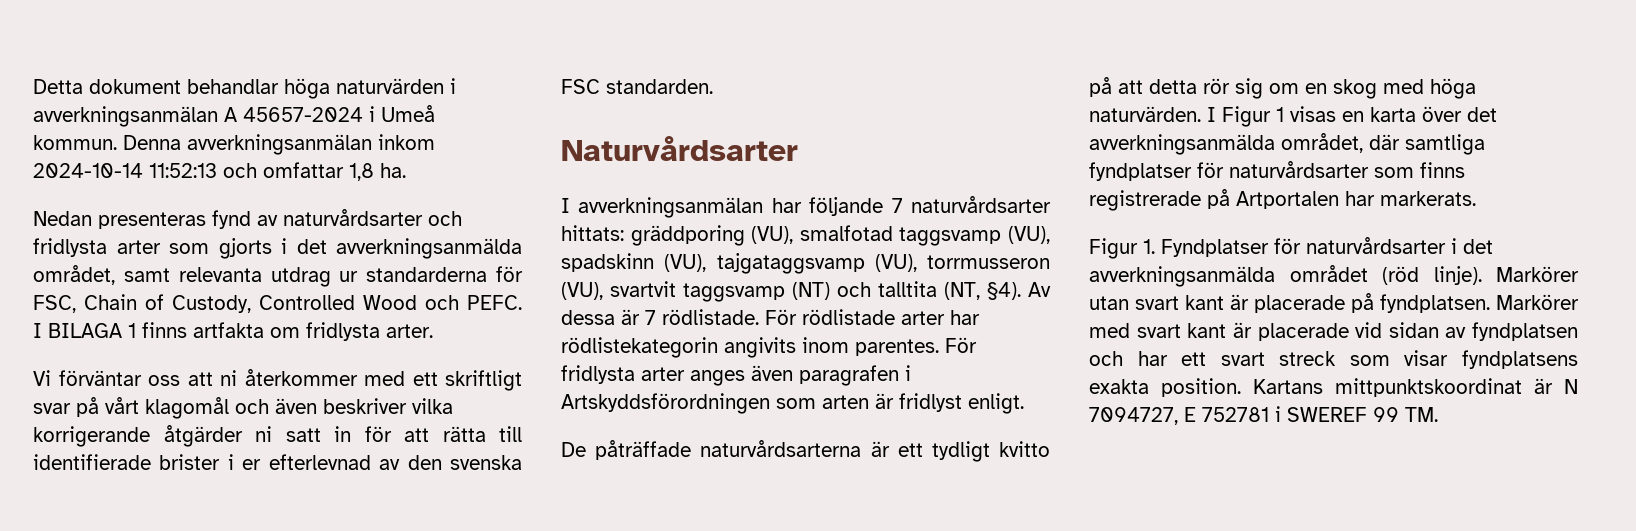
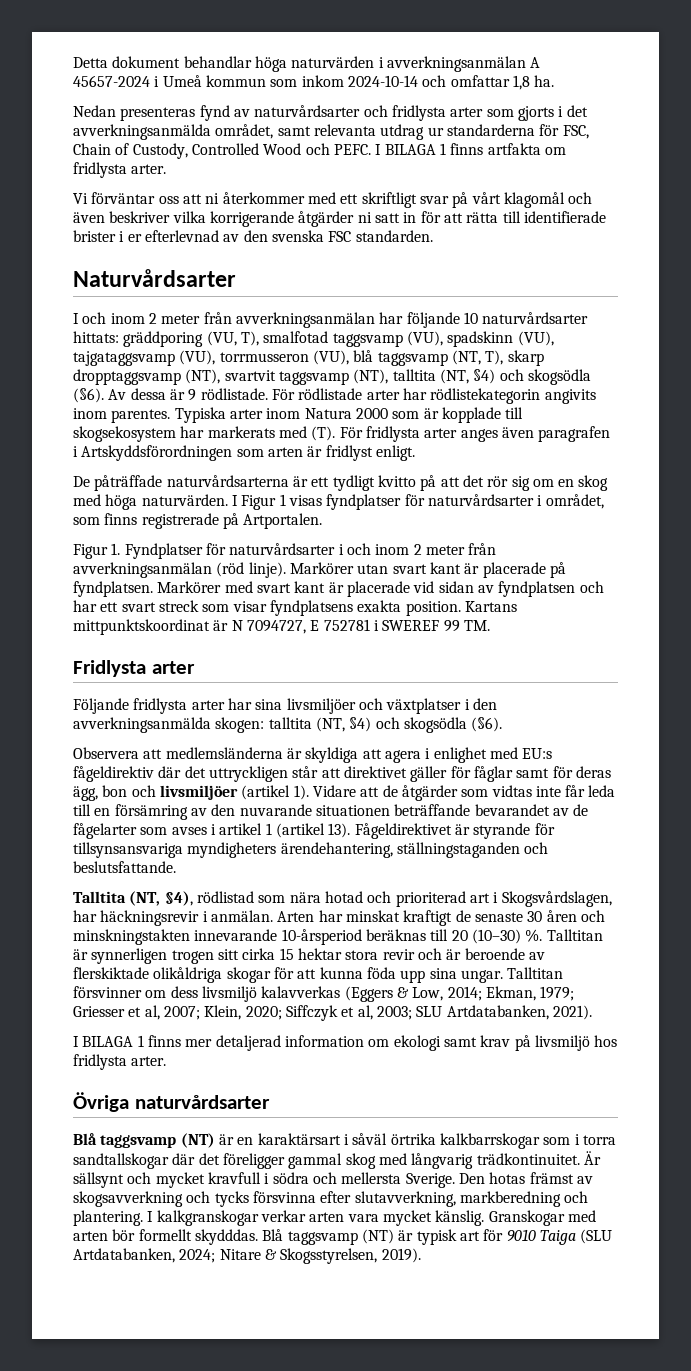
[33,134,372,155] kommun. Denna avverkningsanmälan -> [205,75,298,87] kommun som
[149,163,217,178] 11:52:13 -> (418, 81) none
(570, 205) none -> [82,312,232,324] och inom 2 meter från
[891,198,903,213] 7 -> [463,312,478,324] 10
[751,226,794,244] (VU), -> [206,331,259,346] (VU, T),
[610,281,1021,302] svartvit taggsvamp (NT) och talltita (NT, §4). -> [353,350,544,366] [73,369,591,385] [73,388,104,403] blå taggsvamp (NT, T), skarp dropptaggsvamp (NT), svartvit taggsvamp (NT), talltita (NT, §4) och skogsödla (§6).
[645,310,656,325] 7 -> [188,389,197,401] 9
(939, 347) none -> [174,407,524,423] [73,426,336,442] Typiska arter inom Natura 2000 som är kopplade till skogsekosystem har markerats med (T).
[1149,79,1197,94] detta -> [462,475,484,487] det
[1342,106,1497,122] [1089,133,1485,155] en karta över det avverkningsanmälda området, där samtliga -> (322, 500) none
(1369, 169) none -> [537,494,604,509] i området,
[1236,191,1476,209] Artportalen har markerats. -> [243,513,323,529] Artportalen.
[1463,239,1493,254] [1089,265,1368,287] det avverkningsanmälda området -> [346,543,497,555] [73,562,212,578] och inom 2 meter från avverkningsanmälan
(1438, 414) none -> [73,660,195,677] [73,698,497,714] [73,717,503,733] [73,747,553,763] [73,766,611,782] [73,785,616,801] [73,804,589,820] [73,823,555,839] [73,842,549,858] [73,861,176,873] [73,891,612,907] [73,910,605,926] [73,929,603,945] [73,948,545,964] [73,967,564,983] [73,986,575,1002] [73,1005,592,1021] [73,1035,618,1051] [73,1054,167,1070] [73,1092,270,1112] [73,1133,616,1149] [73,1151,601,1169] [73,1172,593,1188] [73,1191,589,1207] [73,1210,596,1226] [73,1229,613,1245] [73,1248,421,1264] // Fridlysta arter // Följande fridlysta arter har sina livsmiljöer och växtplatser i den avverkningsanmälda skogen: talltita (NT, §4) och skogsödla (§6). // Observera att medlemsländerna är skyldiga att agera i enlighet med EU:s fågeldirektiv där det uttryckligen står att direktivet gäller för fåglar samt för deras ägg, bon och livsmiljöer (artikel 1). Vidare att de åtgärder som vidtas inte får leda till en försämring av den nuvarande situationen beträffande bevarandet av de fågelarter som avses i artikel 1 (artikel 13). Fågeldirektivet är styrande för tillsynsansvariga myndigheters ärendehantering, ställningstaganden och beslutsfattande. // Talltita (NT, §4), rödlistad som nära hotad och prioriterad art i Skogsvårdslagen, har häckningsrevir i anmälan. Arten har minskat kraftigt de senaste 30 åren och minskningstakten innevarande 10-årsperiod beräknas till 20 (10–30) %. Talltitan är synnerligen trogen sitt cirka 15 hektar stora revir och är beroende av flerskiktade olikåldriga skogar för att kunna föda upp sina ungar. Talltitan försvinner om dess livsmiljö kalavverkas (Eggers & Low, 2014; Ekman, 1979; Griesser et al, 2007; Klein, 2020; Siffczyk et al, 2003; SLU Artdatabanken, 2021). // I BILAGA 1 finns mer detaljerad information om ekologi samt krav på livsmiljö hos fridlysta arter. // Övriga naturvårdsarter // Blå taggsvamp (NT) är en karaktärsart i såväl örtrika kalkbarrskogar som i torra sandtallskogar där det föreligger gammal skog med långvarig trädkontinuitet. Är sällsynt och mycket kravfull i södra och mellersta Sverige. Den hotas främst av skogsavverkning och tycks försvinna efter slutavverkning, markberedning och plantering. I kalkgranskogar verkar arten vara mycket känslig. Granskogar med arten bör formellt skydddas. Blå taggsvamp (NT) är typisk art för 9010 Taiga (SLU Artdatabanken, 2024; Nitare & Skogsstyrelsen, 2019).

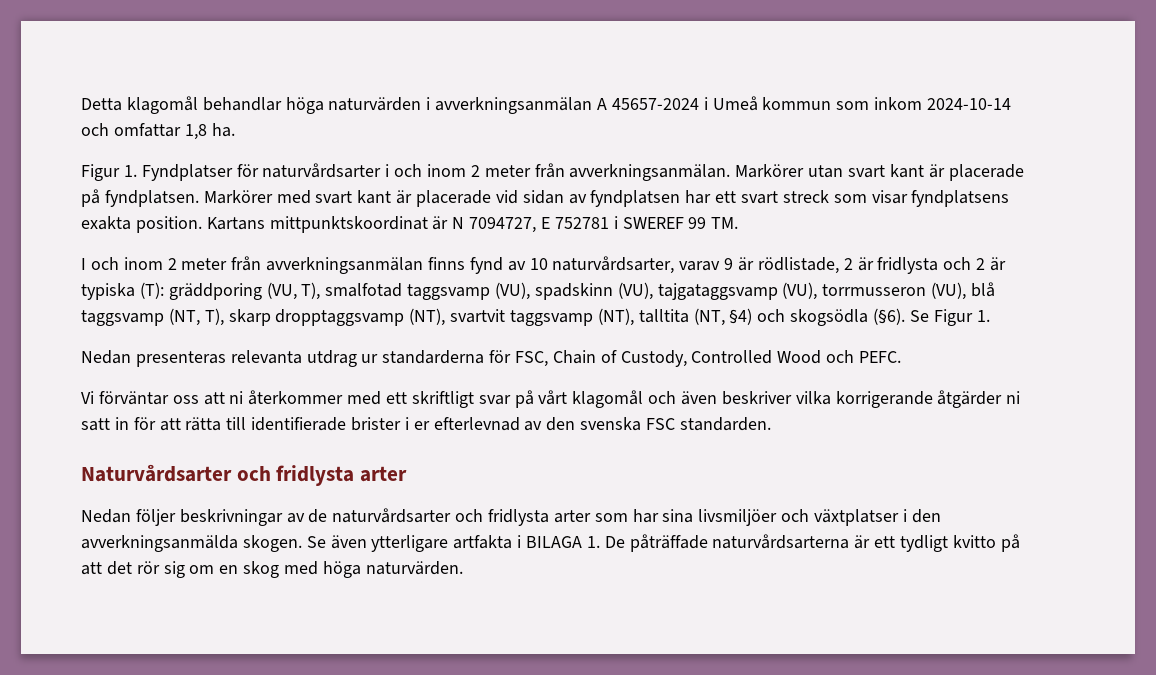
[112,56,181,68] dokument -> [126,96,198,114] klagomål
[73,105,588,121] [73,124,311,140] Nedan presenteras fynd av naturvårdsarter och fridlysta arter som gjorts i det avverkningsanmälda området, samt -> [81,163,1024,181] [81,189,1010,207] [81,216,739,233] [81,256,1007,274] [81,282,996,300] [81,308,990,326] [81,350,226,367] Figur 1. Fyndplatser för naturvårdsarter i och inom 2 meter från avverkningsanmälan. Markörer utan svart kant är placerade på fyndplatsen. Markörer med svart kant är placerade vid sidan av fyndplatsen har ett svart streck som visar fyndplatsens exakta position. Kartans mittpunktskoordinat är N 7094727, E 752781 i SWEREF 99 TM. // I och inom 2 meter från avverkningsanmälan finns fynd av 10 naturvårdsarter, varav 9 är rödlistade, 2 är fridlysta och 2 är typiska (T): gräddporing (VU, T), smalfotad taggsvamp (VU), spadskinn (VU), tajgataggsvamp (VU), torrmusseron (VU), blå taggsvamp (NT, T), skarp dropptaggsvamp (NT), svartvit taggsvamp (NT), talltita (NT, §4) och skogsödla (§6). Se Figur 1. // Nedan presenteras
[375,143,566,155] [73,162,167,178] I BILAGA 1 finns artfakta om fridlysta arter. -> (902, 357) none
[73,312,589,328] [73,331,554,347] [73,350,544,366] [73,369,591,385] [73,388,596,404] [73,407,524,423] [73,426,611,442] [73,445,415,461] // I och inom 2 meter från avverkningsanmälan har följande 10 naturvårdsarter hittats: gräddporing (VU, T), smalfotad taggsvamp (VU), spadskinn (VU), tajgataggsvamp (VU), torrmusseron (VU), blå taggsvamp (NT, T), skarp dropptaggsvamp (NT), svartvit taggsvamp (NT), talltita (NT, §4) och skogsödla (§6). Av dessa är 9 rödlistade. För rödlistade arter har rödlistekategorin angivits inom parentes. Typiska arter inom Natura 2000 som är kopplade till skogsekosystem har markerats med (T). För fridlysta arter anges även paragrafen i Artskyddsförordningen som arten är fridlyst enligt. // -> [236,465,408,486] [81,508,941,526] [81,535,600,552] och fridlysta arter // Nedan följer beskrivningar av de naturvårdsarter och fridlysta arter som har sina livsmiljöer och växtplatser i den avverkningsanmälda skogen. Se även ytterligare artfakta i BILAGA 1.
[231,494,604,510] [73,513,323,529] [73,543,497,559] [73,562,566,578] [73,581,604,597] [73,600,517,616] [73,619,490,635] [73,660,195,677] [73,698,497,714] [73,717,503,733] [73,747,553,763] [73,766,611,782] [73,785,616,801] [73,804,589,820] [73,823,555,839] [73,842,549,858] [73,861,176,873] [73,891,612,907] [73,910,605,926] [73,929,603,945] [73,948,545,964] [73,967,564,983] [73,986,575,1002] [73,1005,592,1021] [73,1035,618,1051] [73,1054,167,1070] [73,1092,270,1112] [73,1133,616,1149] [73,1151,601,1169] [73,1172,593,1188] [73,1191,589,1207] [73,1210,596,1226] [73,1229,613,1245] [73,1248,421,1264] I Figur 1 visas fyndplatser för naturvårdsarter i området, som finns registrerade på Artportalen. // Figur 1. Fyndplatser för naturvårdsarter i och inom 2 meter från avverkningsanmälan (röd linje). Markörer utan svart kant är placerade på fyndplatsen. Markörer med svart kant är placerade vid sidan av fyndplatsen och har ett svart streck som visar fyndplatsens exakta position. Kartans mittpunktskoordinat är N 7094727, E 752781 i SWEREF 99 TM. // Fridlysta arter // Följande fridlysta arter har sina livsmiljöer och växtplatser i den avverkningsanmälda skogen: talltita (NT, §4) och skogsödla (§6). // Observera att medlemsländerna är skyldiga att agera i enlighet med EU:s fågeldirektiv där det uttryckligen står att direktivet gäller för fåglar samt för deras ägg, bon och livsmiljöer (artikel 1). Vidare att de åtgärder som vidtas inte får leda till en försämring av den nuvarande situationen beträffande bevarandet av de fågelarter som avses i artikel 1 (artikel 13). Fågeldirektivet är styrande för tillsynsansvariga myndigheters ärendehantering, ställningstaganden och beslutsfattande. // Talltita (NT, §4), rödlistad som nära hotad och prioriterad art i Skogsvårdslagen, har häckningsrevir i anmälan. Arten har minskat kraftigt de senaste 30 åren och minskningstakten innevarande 10-årsperiod beräknas till 20 (10–30) %. Talltitan är synnerligen trogen sitt cirka 15 hektar stora revir och är beroende av flerskiktade olikåldriga skogar för att kunna föda upp sina ungar. Talltitan försvinner om dess livsmiljö kalavverkas (Eggers & Low, 2014; Ekman, 1979; Griesser et al, 2007; Klein, 2020; Siffczyk et al, 2003; SLU Artdatabanken, 2021). // I BILAGA 1 finns mer detaljerad information om ekologi samt krav på livsmiljö hos fridlysta arter. // Övriga naturvårdsarter // Blå taggsvamp (NT) är en karaktärsart i såväl örtrika kalkbarrskogar som i torra sandtallskogar där det föreligger gammal skog med långvarig trädkontinuitet. Är sällsynt och mycket kravfull i södra och mellersta Sverige. Den hotas främst av skogsavverkning och tycks försvinna efter slutavverkning, markberedning och plantering. I kalkgranskogar verkar arten vara mycket känslig. Granskogar med arten bör formellt skydddas. Blå taggsvamp (NT) är typisk art för 9010 Taiga (SLU Artdatabanken, 2024; Nitare & Skogsstyrelsen, 2019). -> (463, 568) none

